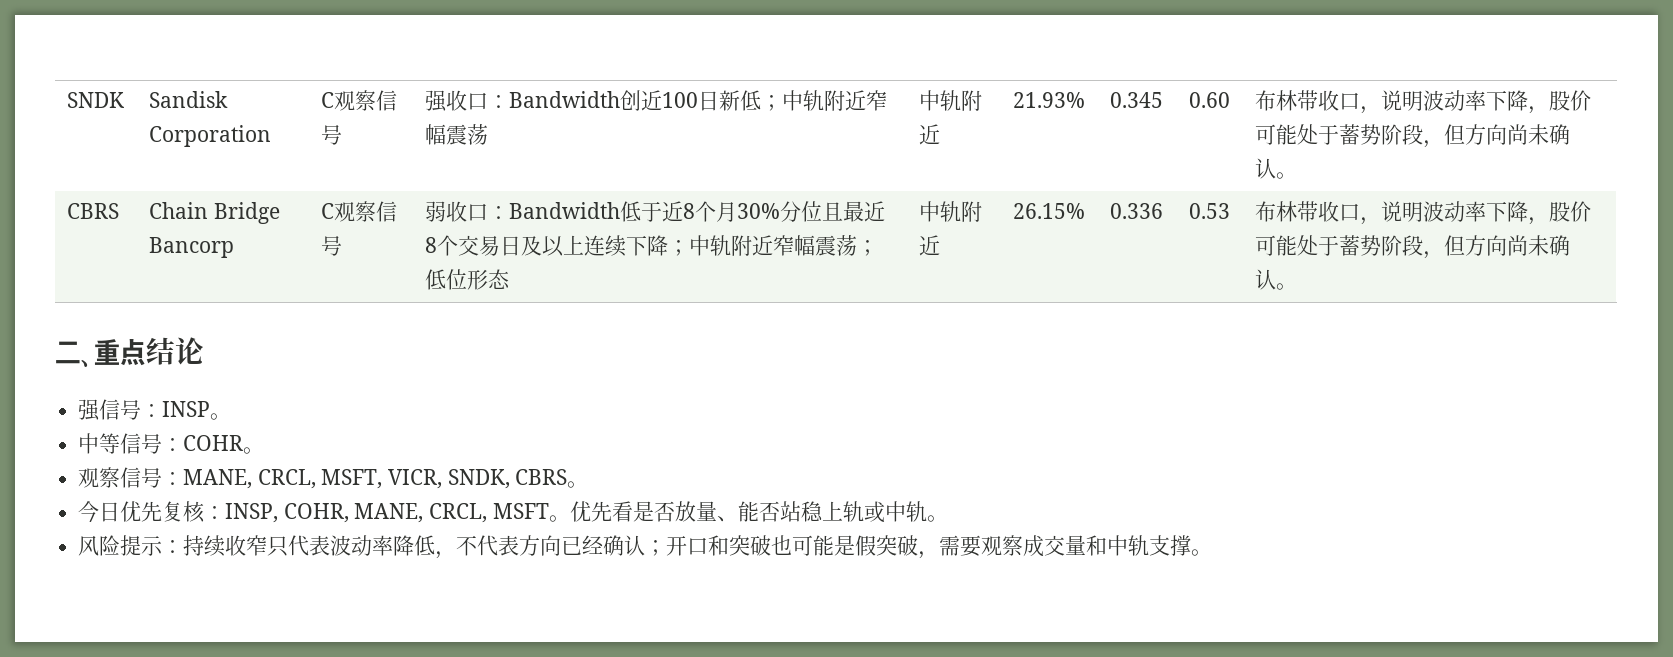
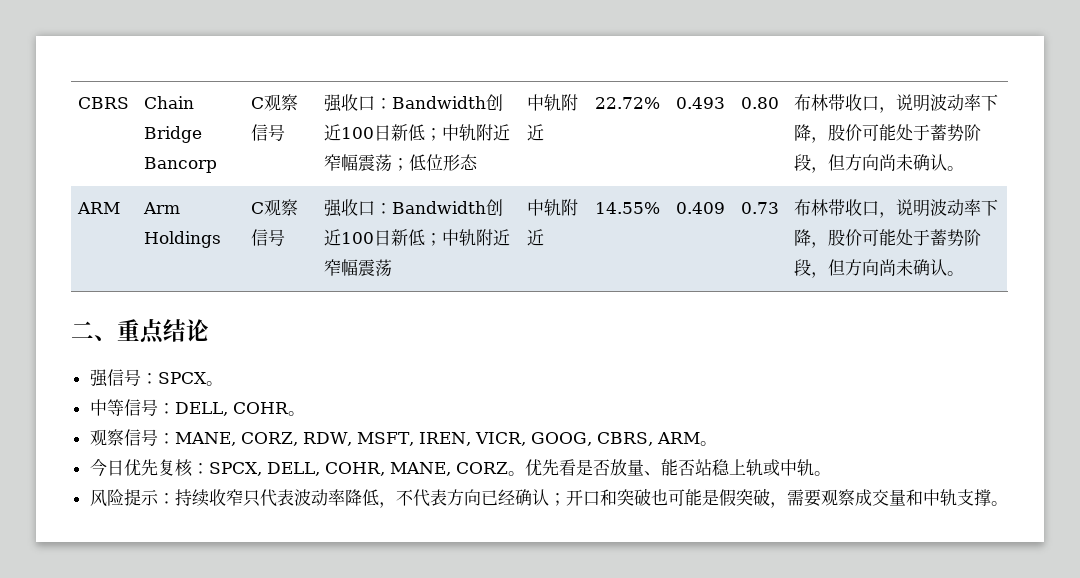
[67,92,125,108] [149,91,229,108] [149,125,272,147] SNDK | Sandisk Corporation -> [78,97,130,109] [144,96,195,109] [144,126,203,143] [144,157,218,173] CBRS | Chain Bridge Bancorp
[919,90,983,111] [919,124,941,145] [1013,92,1086,108] [1110,92,1164,108] [1189,92,1231,108] | 中轨附近 | 21.93% | 0.345 | 0.60 -> [392,154,479,171] [527,94,579,111] [527,124,545,141] [595,97,661,109] [676,97,726,109] [741,97,780,109] ；低位形态 | 中轨附近 | 22.72% | 0.493 | 0.80
[67,203,120,219] [149,202,280,224] [149,237,235,258] [321,201,398,222] [321,235,343,256] [425,201,886,222] [425,235,879,257] [425,269,511,290] [919,201,983,222] [919,235,941,256] [1013,203,1086,219] [1110,203,1164,219] [1189,203,1231,219] CBRS | Chain Bridge Bancorp | C观察信号 | 弱收口：Bandwidth低于近8个月30%分位且最近8个交易日及以上连续下降；中轨附近窄幅震荡；低位形态 | 中轨附近 | 26.15% | 0.336 | 0.53 -> [77,202,121,214] [143,202,181,214] [144,231,222,248] [251,199,299,216] [251,229,286,246] [324,199,504,217] [324,229,511,246] [324,259,393,277] [527,199,579,216] [527,229,545,246] [595,202,661,214] [676,202,726,214] [741,202,780,214] ARM | Arm Holdings | C观察信号 | 强收口：Bandwidth创近100日新低；中轨附近窄幅震荡 | 中轨附近 | 14.55% | 0.409 | 0.73
[162,401,211,417] INSP -> [157,372,207,384] SPCX
(184, 444) none -> [174,402,228,416] DELL,
[257,469,568,489] CRCL, MSFT, VICR, SNDK, CBRS -> [240,432,700,446] CORZ, RDW, MSFT, IREN, VICR, GOOG, CBRS, ARM
[225,503,549,523] INSP, COHR, MANE, CRCL, MSFT -> [208,462,508,476] SPCX, DELL, COHR, MANE, CORZ

